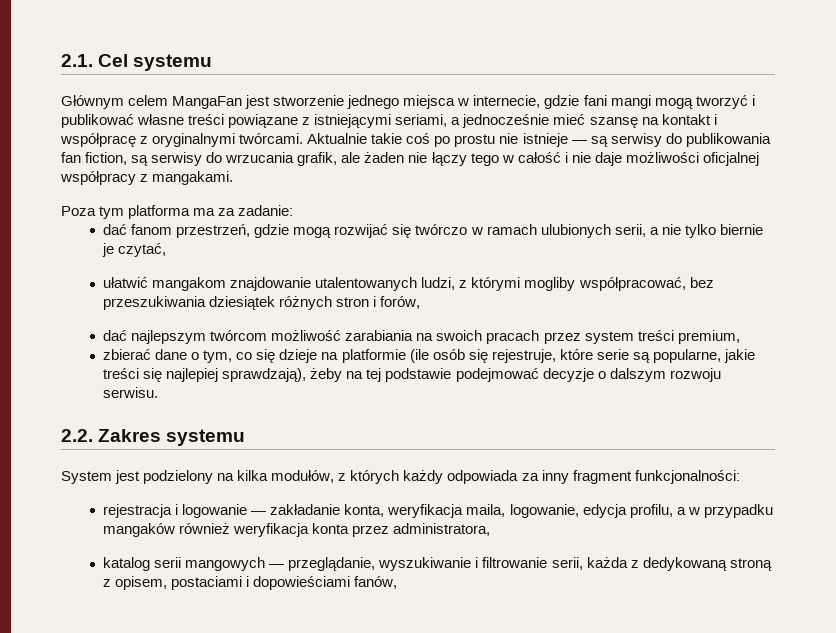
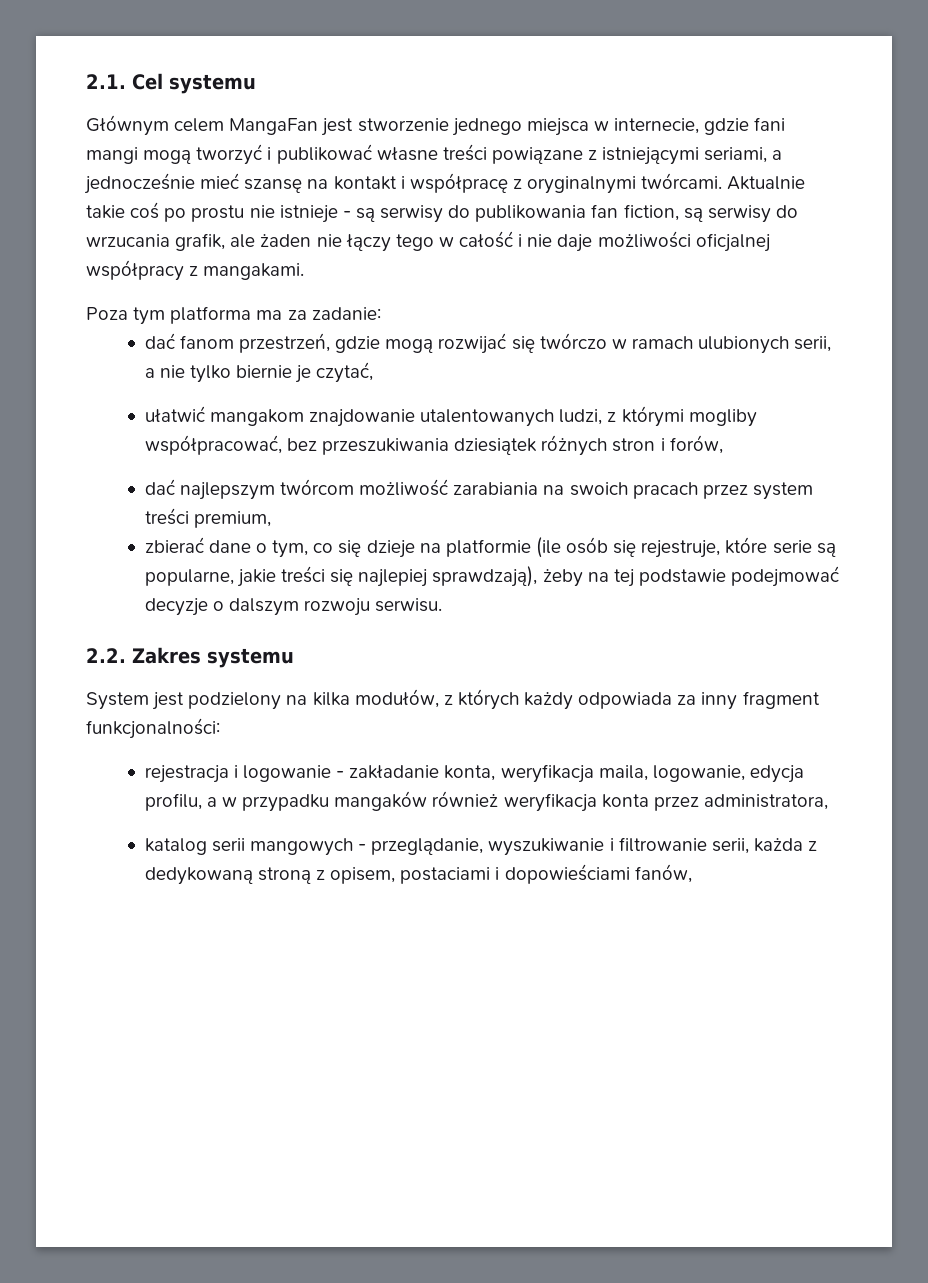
[571,140,587,144] — -> [342,211,351,218] -
[251,511,267,515] — -> [336,771,345,778] -
[269,564,285,568] — -> [358,844,367,851] -

